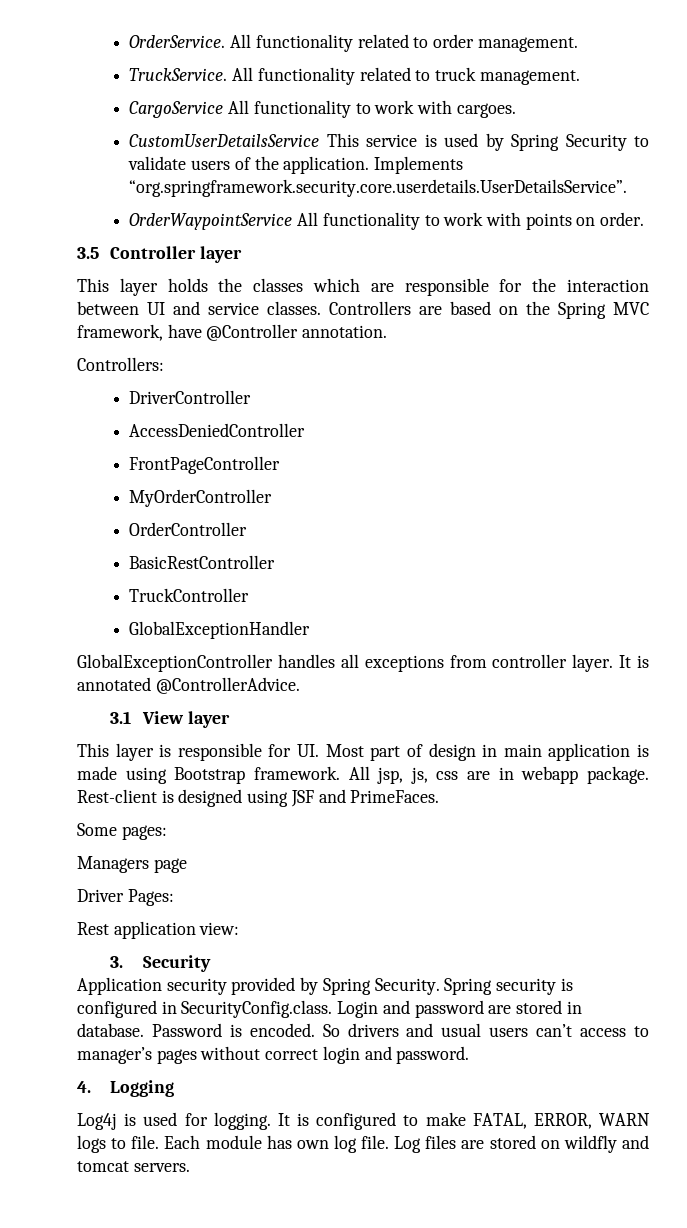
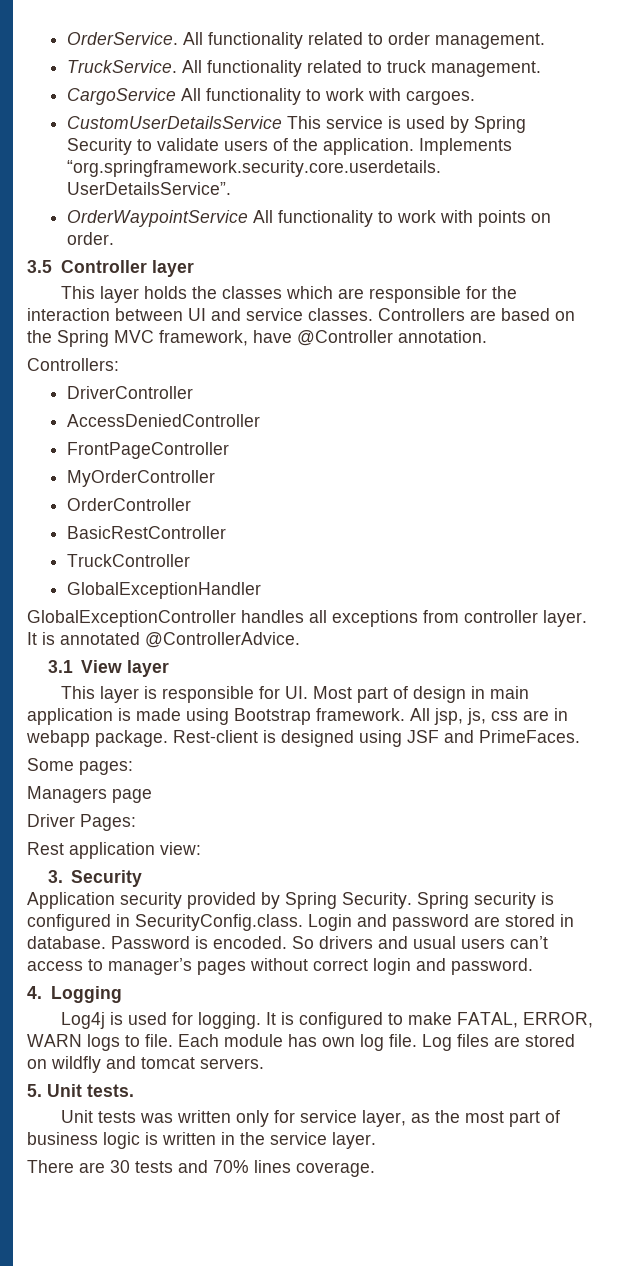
(190, 1167) none -> [27,1084,134,1097] [60,1110,560,1127] [27,1132,376,1149] [27,1160,375,1177] // 5. Unit tests. // Unit tests was written only for service layer, as the most part of business logic is written in the service layer. // There are 30 tests and 70% lines coverage.

